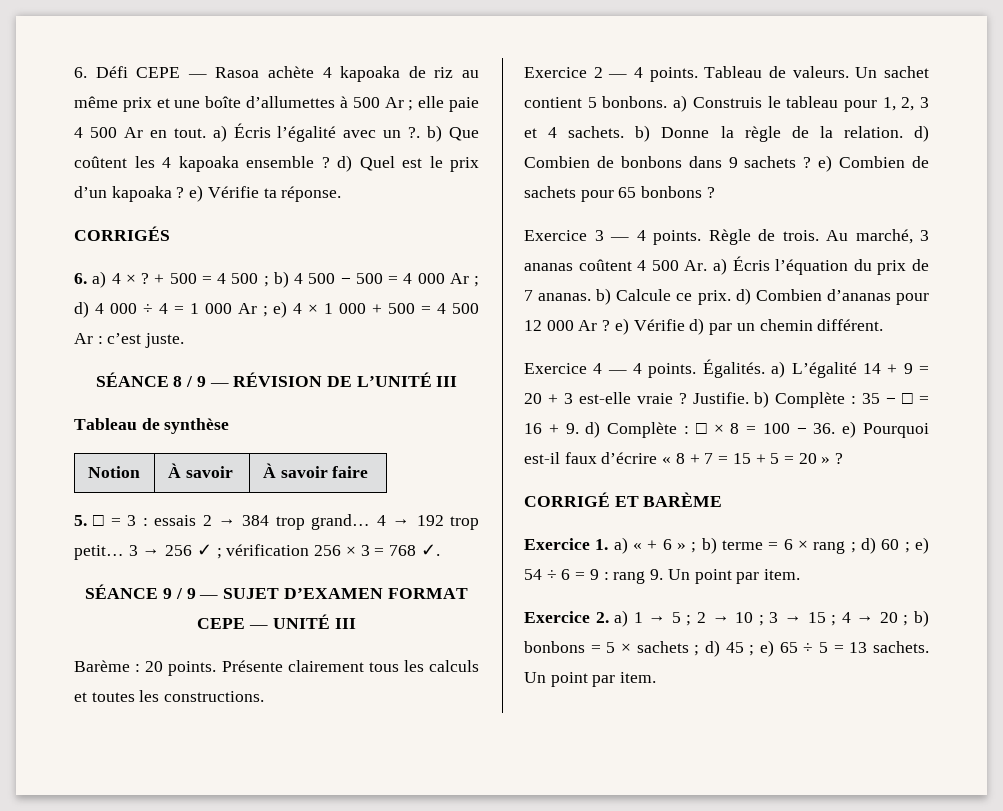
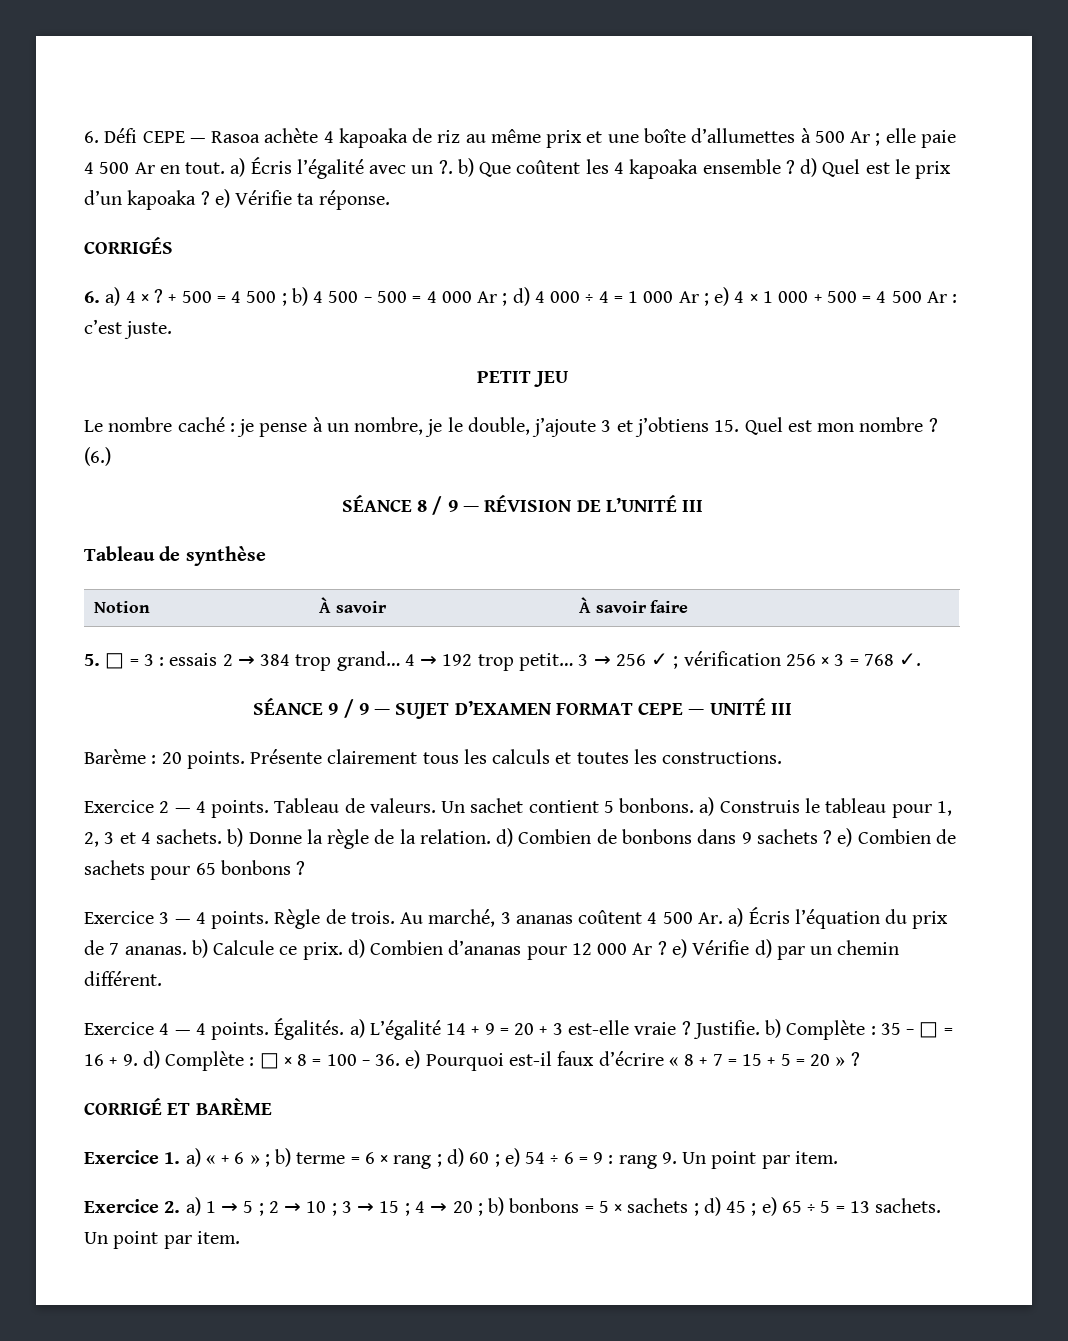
(185, 340) none -> [477,371,568,387] [84,417,938,437] [84,447,111,466] // PETIT JEU // Le nombre caché : je pense à un nombre, je le double, j’ajoute 3 et j’obtiens 15. Quel est mon nombre ? (6.)

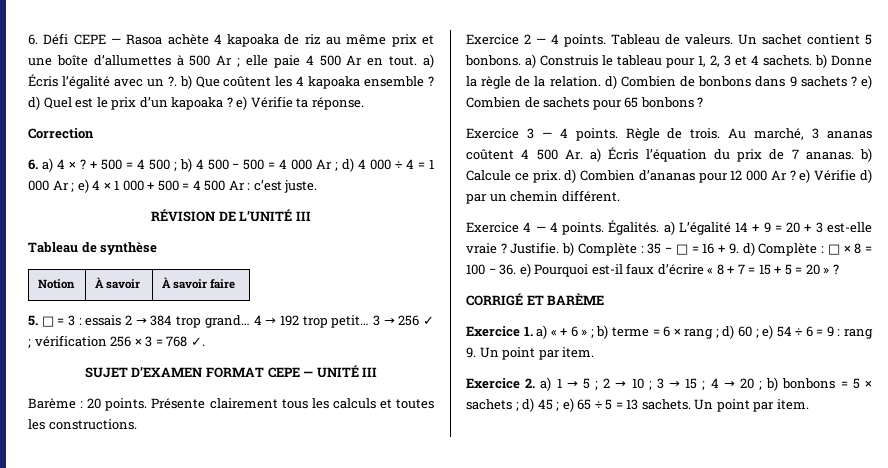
[84,236,173,254] CORRIGÉS -> [28,128,94,139] Correction
[477,371,568,387] [84,417,938,437] [84,447,111,466] [341,494,479,515] PETIT JEU // Le nombre caché : je pense à un nombre, je le double, j’ajoute 3 et j’obtiens 15. Quel est mon nombre ? (6.) // SÉANCE 8 / 9 — -> (318, 186) none
[253,697,391,718] SÉANCE 9 / 9 — -> (205, 341) none

